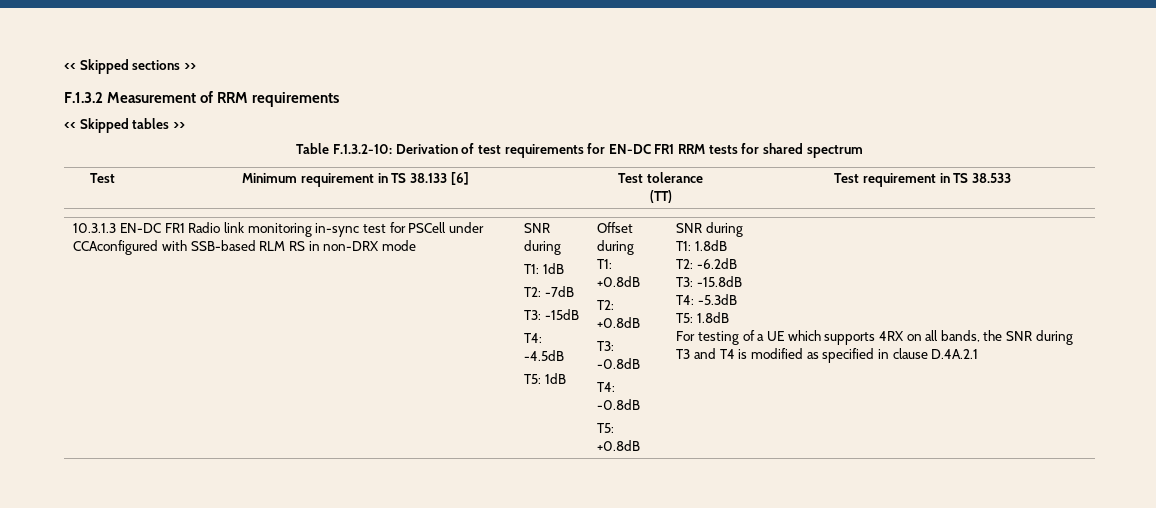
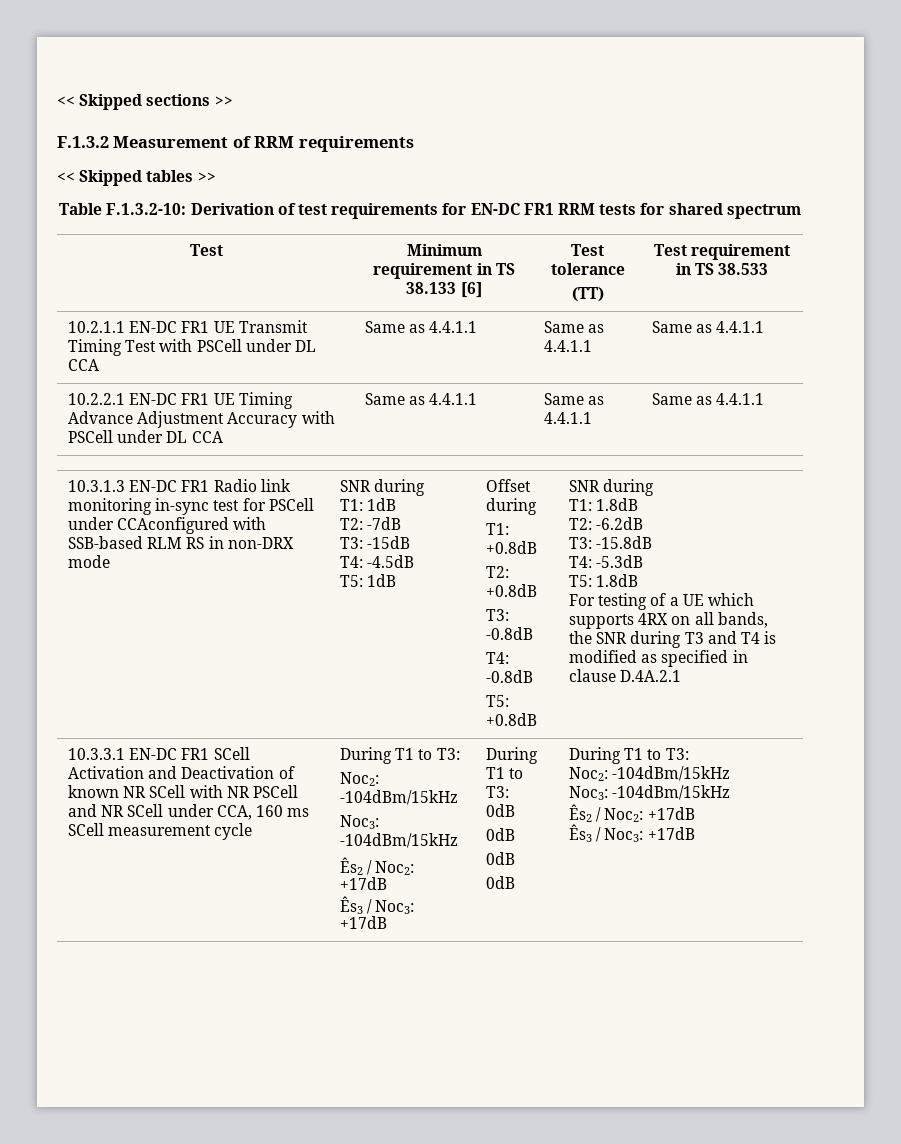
(1011, 178) none -> [68,320,308,333] [68,339,317,356] [68,359,100,371] [365,321,478,333] [544,321,605,333] [544,340,593,352] [652,321,765,333] [68,392,293,409] [68,411,335,428] [68,430,223,443] [365,393,478,405] [544,393,605,405] [544,412,593,424] [652,393,765,405] // 10.2.1.1 EN-DC FR1 UE Transmit Timing Test with PSCell under DL CCA | Same as 4.4.1.1 | Same as 4.4.1.1 | Same as 4.4.1.1 // 10.2.2.1 EN-DC FR1 UE Timing Advance Adjustment Accuracy with PSCell under DL CCA | Same as 4.4.1.1 | Same as 4.4.1.1 | Same as 4.4.1.1
(979, 354) none -> [68,747,250,760] [68,766,295,779] [68,785,299,798] [68,804,310,820] [68,823,253,840] [340,747,460,764] [340,772,380,786] [340,790,459,805] [340,815,380,829] [340,833,459,848] [340,857,415,875] [340,877,388,890] [340,896,415,914] [340,916,388,929] [486,747,539,764] [486,767,524,779] [486,786,510,798] [486,804,516,817] [486,828,516,841] [486,852,516,865] [486,876,516,889] [569,747,689,764] [569,766,731,781] [569,785,731,800] [569,804,695,822] [569,824,695,842] // 10.3.3.1 EN-DC FR1 SCell Activation and Deactivation of known NR SCell with NR PSCell and NR SCell under CCA, 160 ms SCell measurement cycle | During T1 to T3: // Noc2: -104dBm/15kHz // Noc3: -104dBm/15kHz // Ês2 / Noc2: +17dB // Ês3 / Noc3: +17dB | During T1 to T3: // 0dB // 0dB // 0dB // 0dB | During T1 to T3: // Noc2: -104dBm/15kHz // Noc3: -104dBm/15kHz // Ês2 / Noc2: +17dB // Ês3 / Noc3: +17dB

